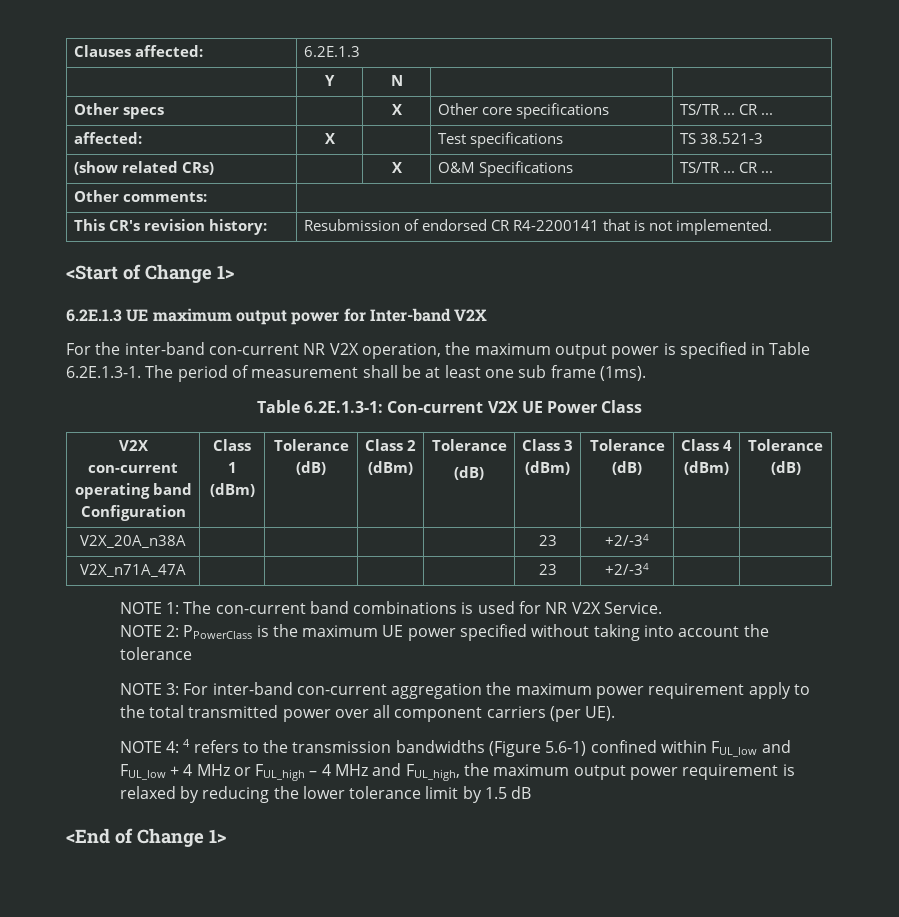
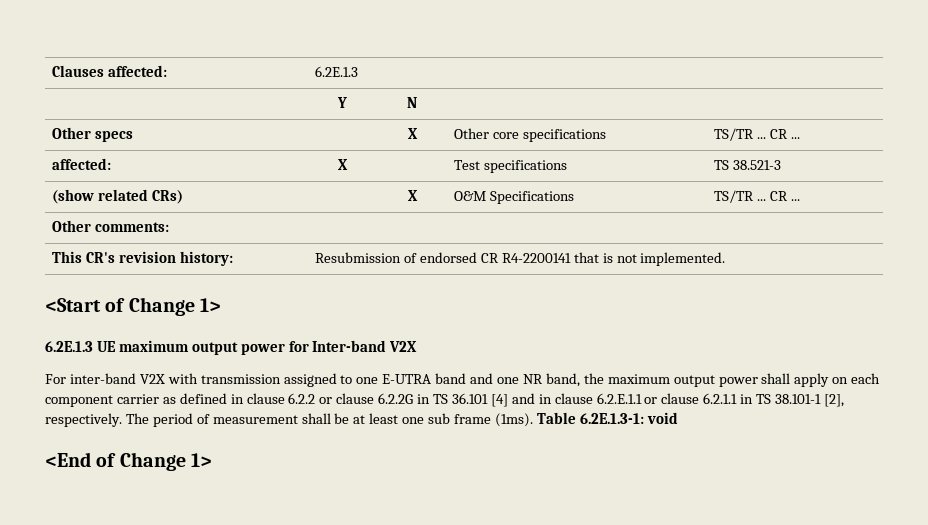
[95,342,811,359] [66,366,141,378] the inter-band con-current NR V2X operation, the maximum output power is specified in Table 6.2E.1.3-1. -> [69,373,881,387] [45,393,844,407] [45,413,122,427] inter-band V2X with transmission assigned to one E-UTRA band and one NR band, the maximum output power shall apply on each component carrier as defined in clause 6.2.2 or clause 6.2.2G in TS 36.101 [4] and in clause 6.2.E.1.1 or clause 6.2.1.1 in TS 38.101-1 [2], respectively.
(646, 373) // -> (533, 420) none
[387,400,643,413] [118,440,148,451] [88,463,178,473] [74,483,192,499] [80,505,186,521] [213,439,251,451] [227,462,237,473] [209,483,255,497] [273,439,349,451] [296,461,326,475] [365,439,416,451] [368,461,413,475] [431,439,507,451] [454,466,484,480] [522,439,573,451] [525,461,570,475] [589,439,665,451] [612,461,642,475] [681,439,732,451] [684,461,729,475] [748,439,824,451] [770,461,801,475] [80,535,186,548] [538,535,557,546] [605,534,649,546] [80,564,186,577] [538,564,557,575] [605,563,649,575] [119,601,663,614] [119,624,769,641] [119,647,192,660] [119,682,811,699] [119,705,616,722] [119,739,791,757] [119,763,795,781] [119,786,532,803] Con-current V2X UE Power Class // V2X con-current operating band Configuration | Class 1 (dBm) | Tolerance (dB) | Class 2 (dBm) | Tolerance // (dB) | Class 3 (dBm) | Tolerance (dB) | Class 4 (dBm) | Tolerance (dB) // V2X_20A_n38A | | | | | 23 | +2/-34 | | // V2X_n71A_47A | | | | | 23 | +2/-34 | | // NOTE 1: The con-current band combinations is used for NR V2X Service. // NOTE 2: PPowerClass is the maximum UE power specified without taking into account the tolerance // NOTE 3: For inter-band con-current aggregation the maximum power requirement apply to the total transmitted power over all component carriers (per UE). // NOTE 4: 4 refers to the transmission bandwidths (Figure 5.6-1) confined within FUL_low and FUL_low + 4 MHz or FUL_high – 4 MHz and FUL_high, the maximum output power requirement is relaxed by reducing the lower tolerance limit by 1.5 dB -> [646,412,678,424] void

